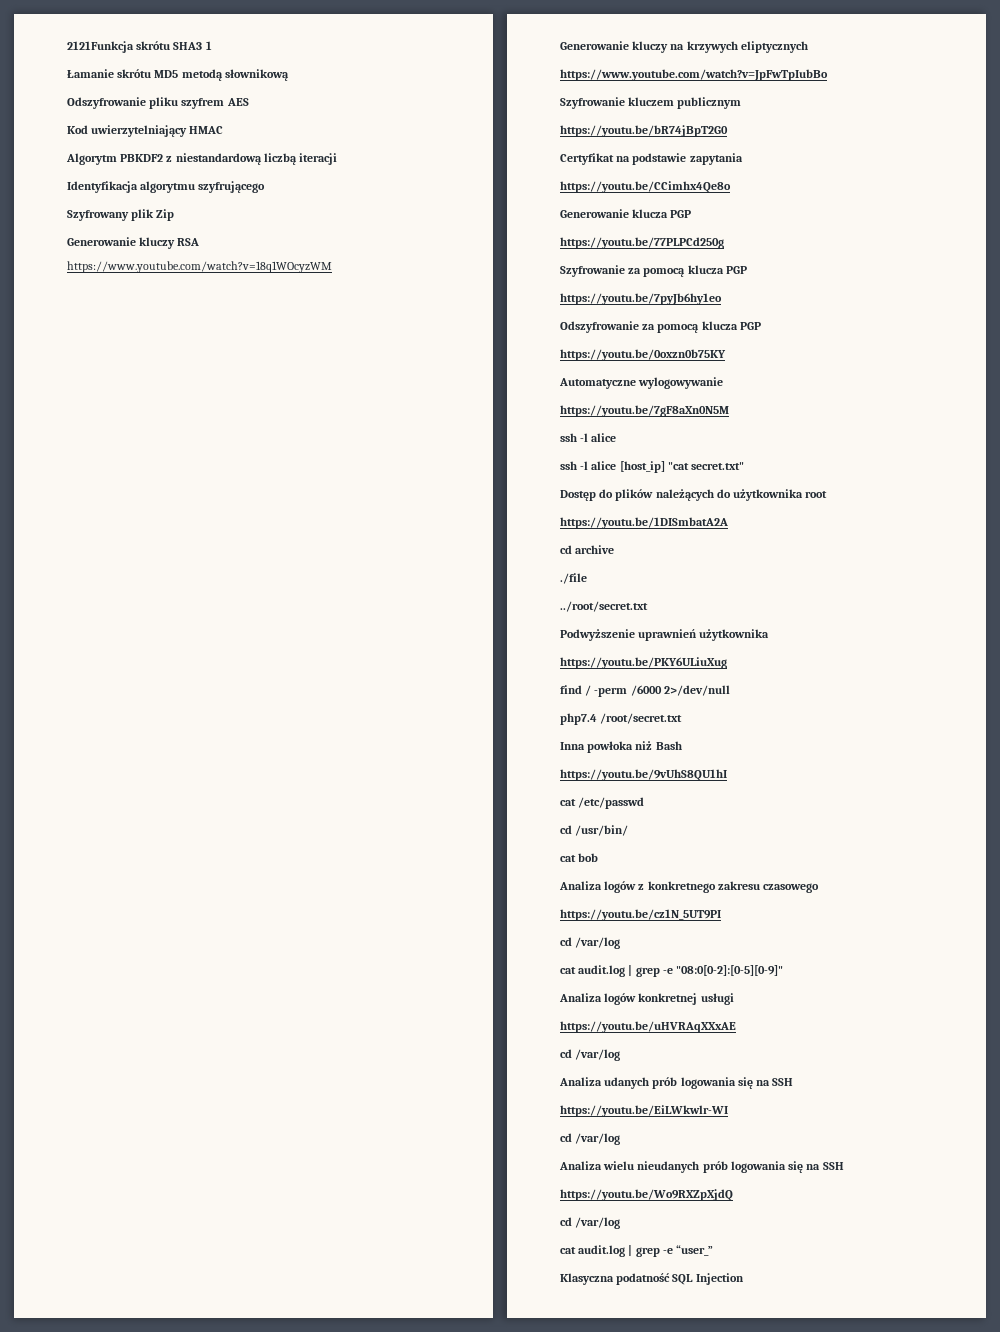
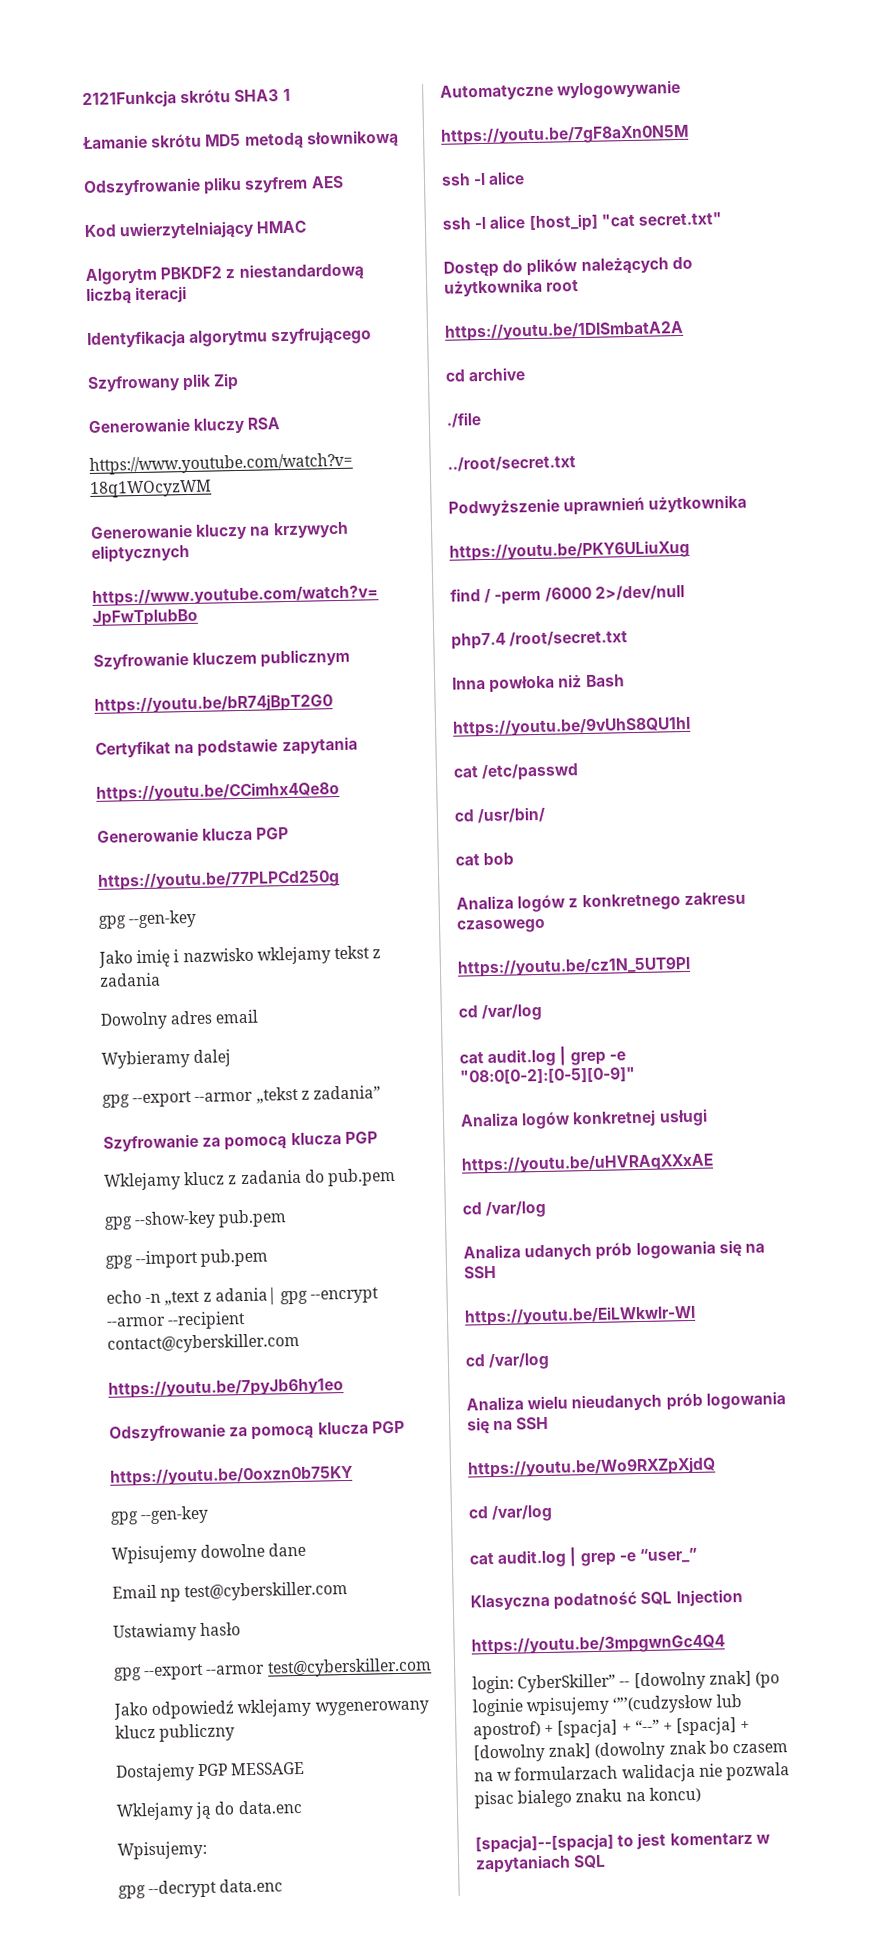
(724, 243) none -> [98,909,198,929] [98,945,382,968] [99,972,161,987] [100,1009,259,1030] [101,1049,232,1069] [102,1085,381,1108] // gpg --gen-key // Jako imię i nazwisko wklejamy tekst z zadania // Dowolny adres email // Wybieramy dalej // gpg --export --armor „tekst z zadania”
(747, 270) none -> [104,1167,396,1191] [104,1209,288,1230] [105,1248,269,1269] [106,1287,380,1306] [106,1311,247,1330] [107,1332,300,1354] // Wklejamy klucz z zadania do pub.pem // gpg --show-key pub.pem // gpg --import pub.pem // echo -n „text z adania| gpg --encrypt --armor --recipient contact@cyberskiller.com
(726, 355) none -> [110,1505,210,1525] [111,1542,307,1564] [112,1580,349,1602] [113,1622,242,1642] [114,1657,432,1681] [113,1698,430,1720] [115,1723,236,1742] [115,1761,306,1782] [116,1799,303,1821] [117,1840,207,1860] [118,1878,284,1899] // gpg --gen-key // Wpisujemy dowolne dane // Email np test@cyberskiller.com // Ustawiamy hasło // gpg --export --armor test@cyberskiller.com // Jako odpowiedź wklejamy wygenerowany klucz publiczny // Dostajemy PGP MESSAGE // Wklejamy ją do data.enc // Wpisujemy: // gpg --decrypt data.enc
(744, 1279) none -> [471,1634,725,1656] [472,1670,780,1694] [472,1694,742,1717] [473,1717,751,1740] [473,1740,788,1763] [474,1762,790,1783] [474,1786,701,1809] [475,1831,770,1854] [475,1854,607,1874] // https://youtu.be/3mpgwnGc4Q4 // login: CyberSkiller” -- [dowolny znak] (po loginie wpisujemy ‘”’(cudzysłow lub apostrof) + [spacja] + “--” + [spacja] + [dowolny znak] (dowolny znak bo czasem na w formularzach walidacja nie pozwala pisac bialego znaku na koncu) // [spacja]--[spacja] to jest komentarz w zapytaniach SQL

